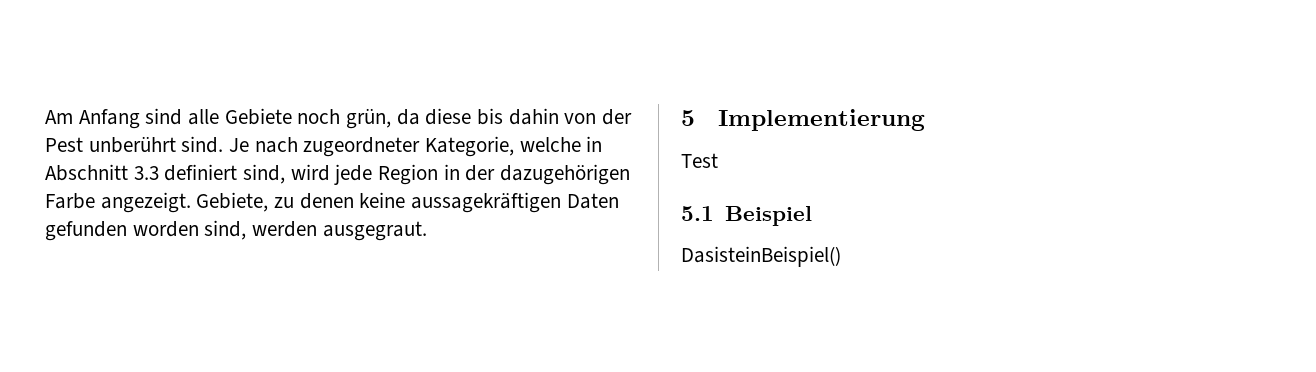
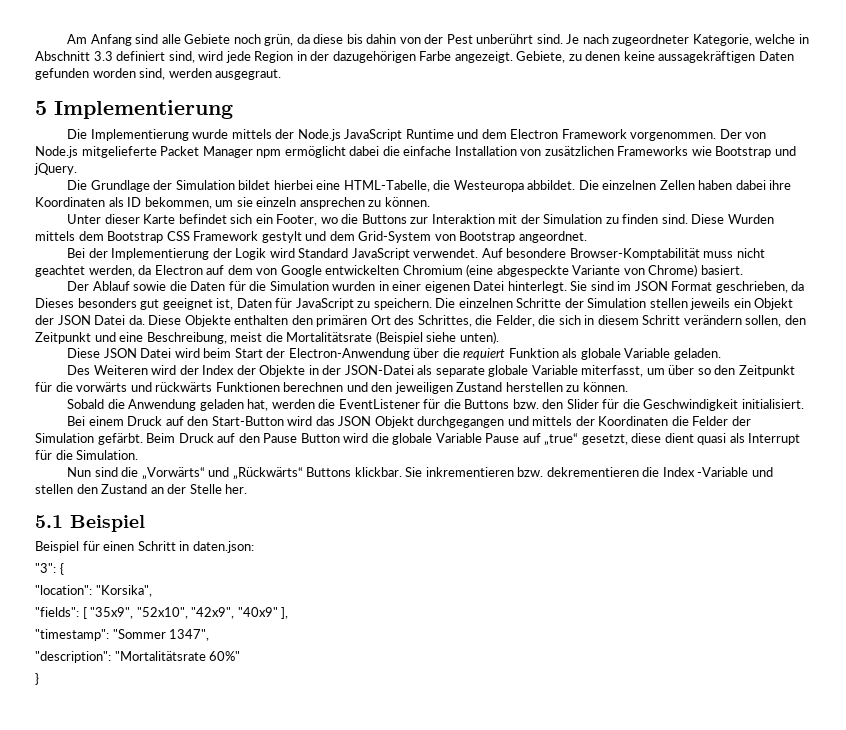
[681,153,718,168] [681,206,812,226] [681,246,841,267] Test // 5.1 Beispiel // DasisteinBeispiel() -> [67,129,767,141] [35,146,796,158] [34,163,77,175] [67,180,792,192] [35,197,430,209] [67,214,774,226] [35,231,587,243] [67,248,765,260] [35,264,743,277] [67,281,805,293] [35,298,794,310] [35,315,806,327] [35,331,499,344] [67,348,721,360] [67,365,795,377] [35,382,628,394] [67,399,804,411] [67,416,751,428] [35,433,801,446] [35,450,139,460] [67,467,773,480] [35,484,248,494] [35,515,145,532] [35,541,254,553] [35,563,64,575] [35,585,152,597] [35,607,289,619] [35,629,210,641] [35,651,241,663] [35,673,39,685] Die Implementierung wurde mittels der Node.js JavaScript Runtime und dem Electron Framework vorgenommen. Der von Node.js mitgelieferte Packet Manager npm ermöglicht dabei die einfache Installation von zusätzlichen Frameworks wie Bootstrap und jQuery. // Die Grundlage der Simulation bildet hierbei eine HTML-Tabelle, die Westeuropa abbildet. Die einzelnen Zellen haben dabei ihre Koordinaten als ID bekommen, um sie einzeln ansprechen zu können. // Unter dieser Karte befindet sich ein Footer, wo die Buttons zur Interaktion mit der Simulation zu finden sind. Diese Wurden mittels dem Bootstrap CSS Framework gestylt und dem Grid-System von Bootstrap angeordnet. // Bei der Implementierung der Logik wird Standard JavaScript verwendet. Auf besondere Browser-Komptabilität muss nicht geachtet werden, da Electron auf dem von Google entwickelten Chromium (eine abgespeckte Variante von Chrome) basiert. // Der Ablauf sowie die Daten für die Simulation wurden in einer eigenen Datei hinterlegt. Sie sind im JSON Format geschrieben, da Dieses besonders gut geeignet ist, Daten für JavaScript zu speichern. Die einzelnen Schritte der Simulation stellen jeweils ein Objekt der JSON Datei da. Diese Objekte enthalten den primären Ort des Schrittes, die Felder, die sich in diesem Schritt verändern sollen, den Zeitpunkt und eine Beschreibung, meist die Mortalitätsrate (Beispiel siehe unten). // Diese JSON Datei wird beim Start der Electron-Anwendung über die requiert Funktion als globale Variable geladen. // Des Weiteren wird der Index der Objekte in der JSON-Datei als separate globale Variable miterfasst, um über so den Zeitpunkt für die vorwärts und rückwärts Funktionen berechnen und den jeweiligen Zustand herstellen zu können. // Sobald die Anwendung geladen hat, werden die EventListener für die Buttons bzw. den Slider für die Geschwindigkeit initialisiert. // Bei einem Druck auf den Start-Button wird das JSON Objekt durchgegangen und mittels der Koordinaten die Felder der Simulation gefärbt. Beim Druck auf den Pause Button wird die globale Variable Pause auf „true“ gesetzt, diese dient quasi als Interrupt für die Simulation. // Nun sind die „Vorwärts“ und „Rückwärts“ Buttons klickbar. Sie inkrementieren bzw. dekrementieren die Index -Variable und stellen den Zustand an der Stelle her. // 5.1 Beispiel // Beispiel für einen Schritt in daten.json: // "3": { // "location": "Korsika", // "fields": [ "35x9", "52x10", "42x9", "40x9" ], // "timestamp": "Sommer 1347", // "description": "Mortalitätsrate 60%" // }

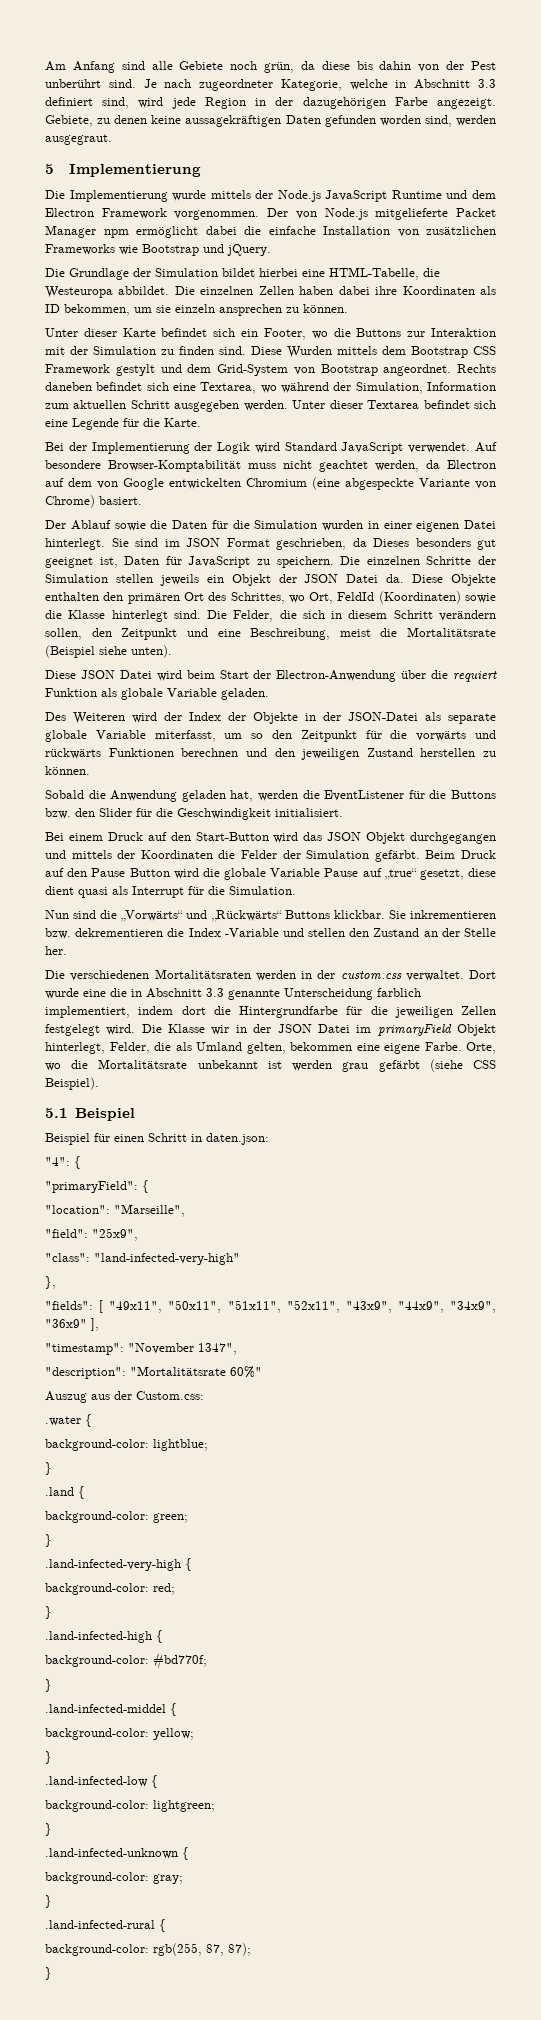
(587, 237) none -> [457,364,496,373] [45,382,496,394] [45,400,497,412] [45,418,201,430] Rechts daneben befindet sich eine Textarea, wo während der Simulation, Information zum aktuellen Schritt ausgegeben werden. Unter dieser Textarea befindet sich eine Legende für die Karte.
[475,315,493,325] die -> [288,591,497,604] [45,610,228,622] wo Ort, FeldId (Koordinaten) sowie die Klasse hinterlegt sind. Die
[668,365,695,375] über -> (243, 736) none
(248, 489) none -> [45,969,496,981] [45,988,421,1000] [45,1006,496,1018] [45,1024,497,1036] [45,1042,496,1054] [45,1059,497,1072] [45,1077,99,1090] // Die verschiedenen Mortalitätsraten werden in der custom.css verwaltet. Dort wurde eine die in Abschnitt 3.3 genannte Unterscheidung farblich implementiert, indem dort die Hintergrundfarbe für die jeweiligen Zellen festgelegt wird. Die Klasse wir in der JSON Datei im primaryField Objekt hinterlegt, Felder, die als Umland gelten, bekommen eine eigene Farbe. Orte, wo die Mortalitätsrate unbekannt ist werden grau gefärbt (siehe CSS Beispiel).
[35,563,56,573] "3": -> [45,1156,81,1169] [45,1181,138,1193] "4": { // "primaryField":
[95,585,152,597] [35,607,278,619] "Korsika", // "fields": [ "35x9", "52x10", "42x9", "40x9" -> [114,1204,185,1217] [45,1228,138,1241] [45,1253,240,1265] [45,1276,56,1289] [45,1300,496,1313] [45,1319,87,1328] "Marseille", // "field": "25x9", // "class": "land-infected-very-high" // }, // "fields": [ "49x11", "50x11", "51x11", "52x11", "43x9", "44x9", "34x9", "36x9"
[112,629,166,639] "Sommer -> [128,1343,194,1354] "November
(241, 656) none -> [45,1391,204,1403] [45,1414,92,1427] [45,1439,208,1451] [45,1462,52,1475] [45,1486,85,1499] [45,1511,188,1523] [45,1534,52,1547] [45,1558,192,1571] [45,1583,175,1595] [45,1606,52,1619] [45,1630,163,1643] [45,1652,207,1669] [45,1679,52,1692] [45,1703,177,1716] [45,1728,194,1740] [45,1751,52,1764] [45,1775,158,1788] [45,1800,215,1812] [45,1823,52,1836] [45,1847,189,1860] [45,1872,183,1884] [45,1895,52,1908] [45,1919,166,1932] [45,1943,251,1956] // Auszug aus der Custom.css: // .water { // background-color: lightblue; // } // .land { // background-color: green; // } // .land-infected-very-high { // background-color: red; // } // .land-infected-high { // background-color: #bd770f; // } // .land-infected-middel { // background-color: yellow; // } // .land-infected-low { // background-color: lightgreen; // } // .land-infected-unknown { // background-color: gray; // } // .land-infected-rural { // background-color: rgb(255, 87, 87);

